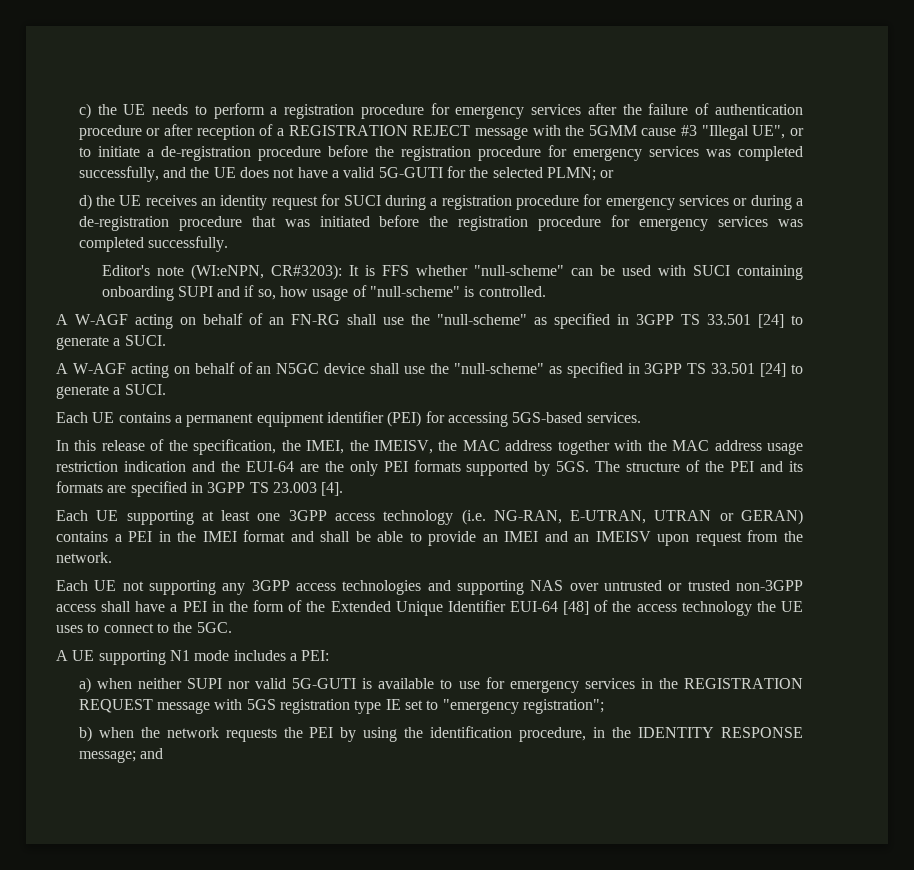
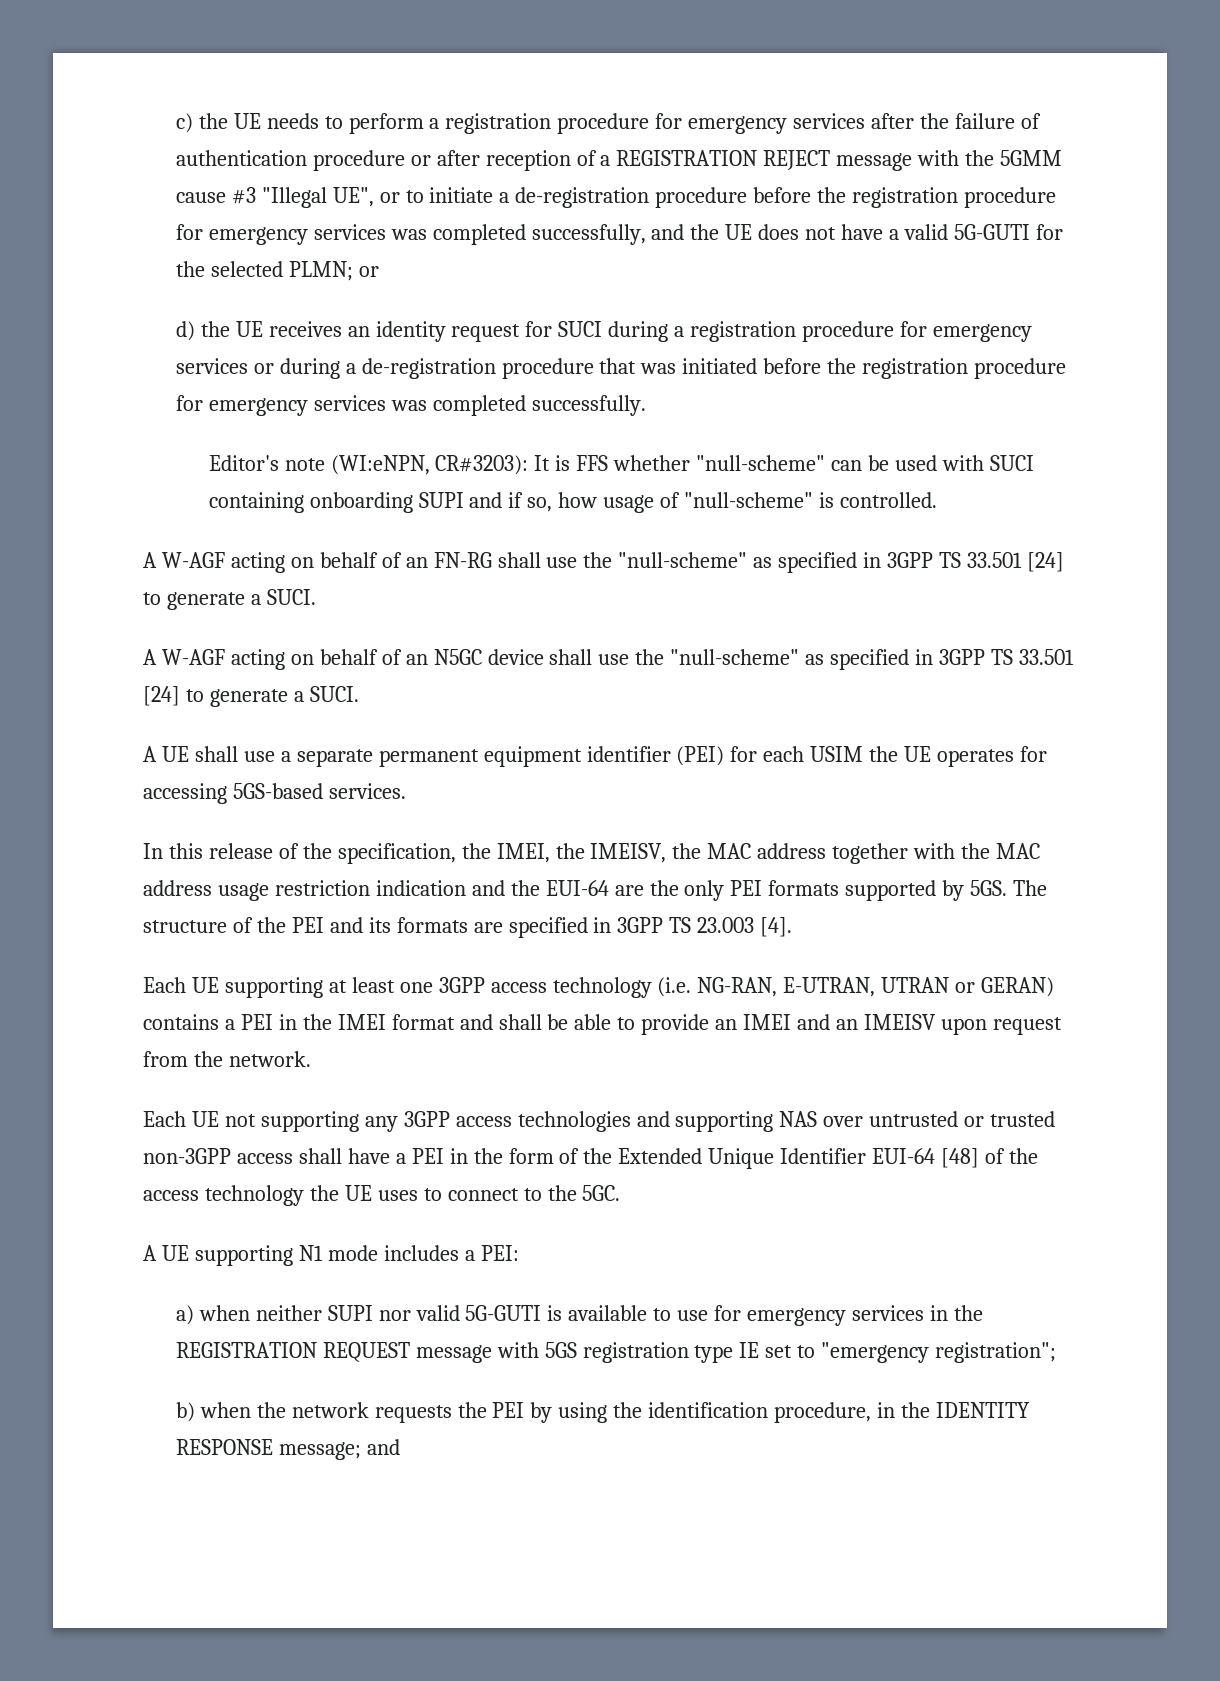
[56,412,182,423] Each UE contains a -> [143,746,373,767] A UE shall use a separate
(445, 417) none -> [763,746,1048,767] each USIM the UE operates for

